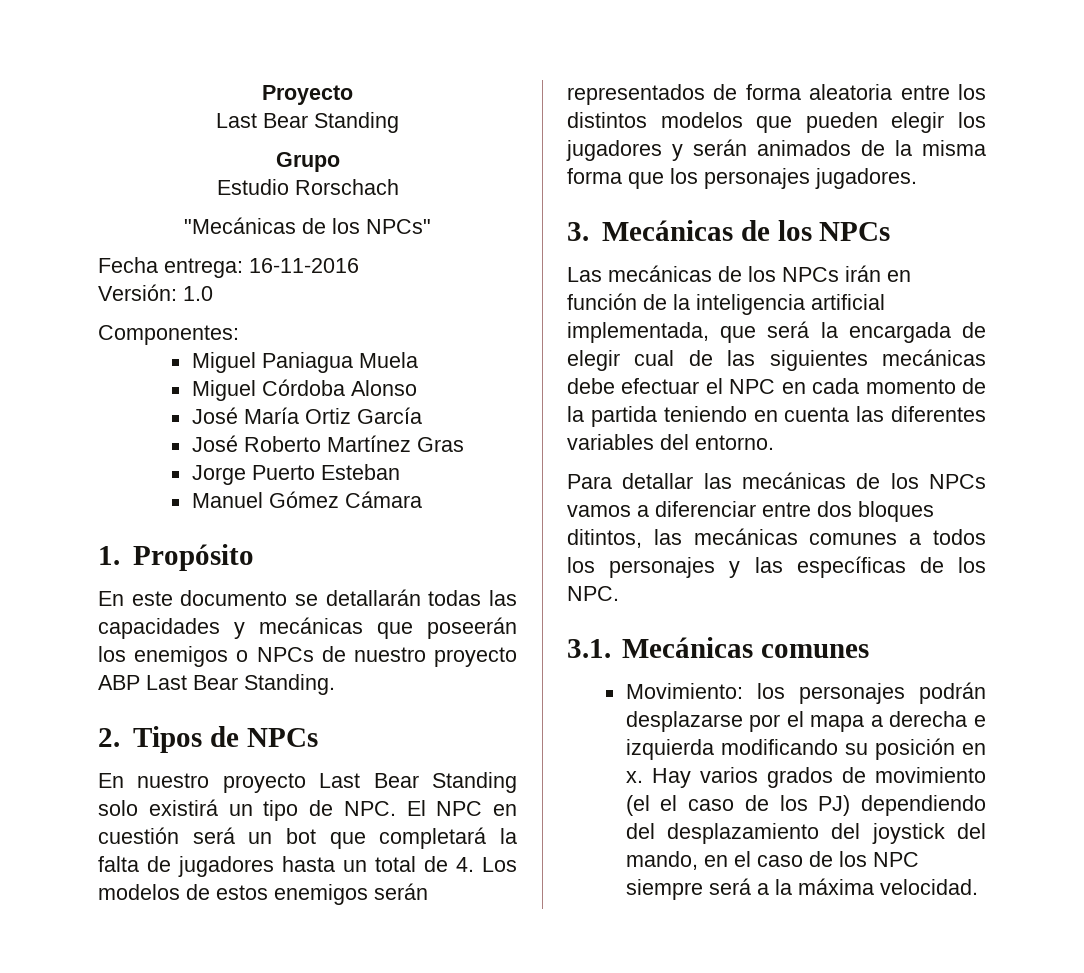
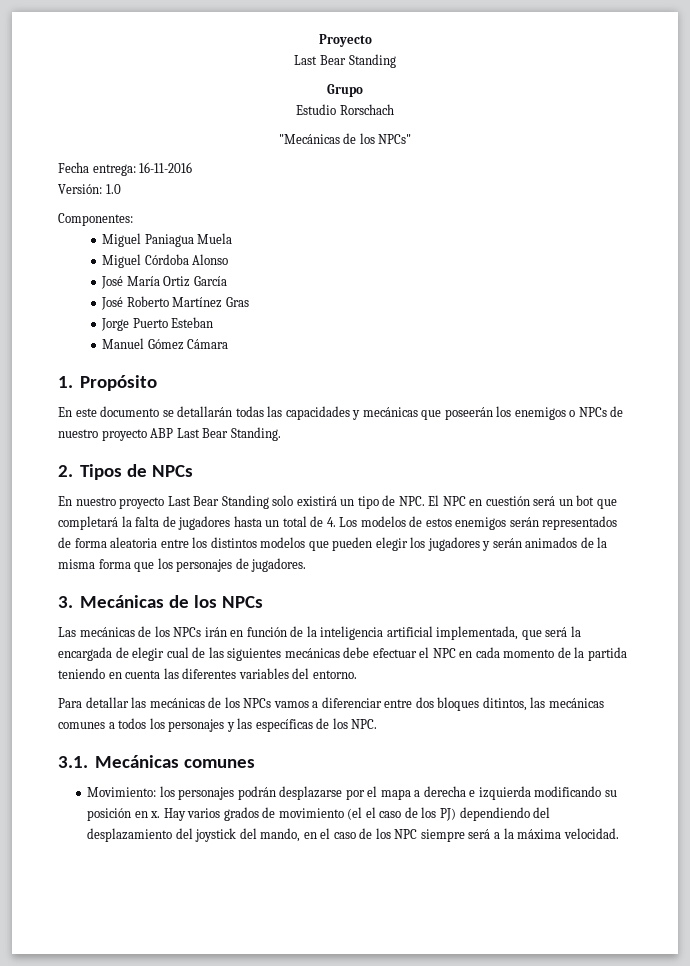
(810, 178) none -> [235,558,249,569] de

